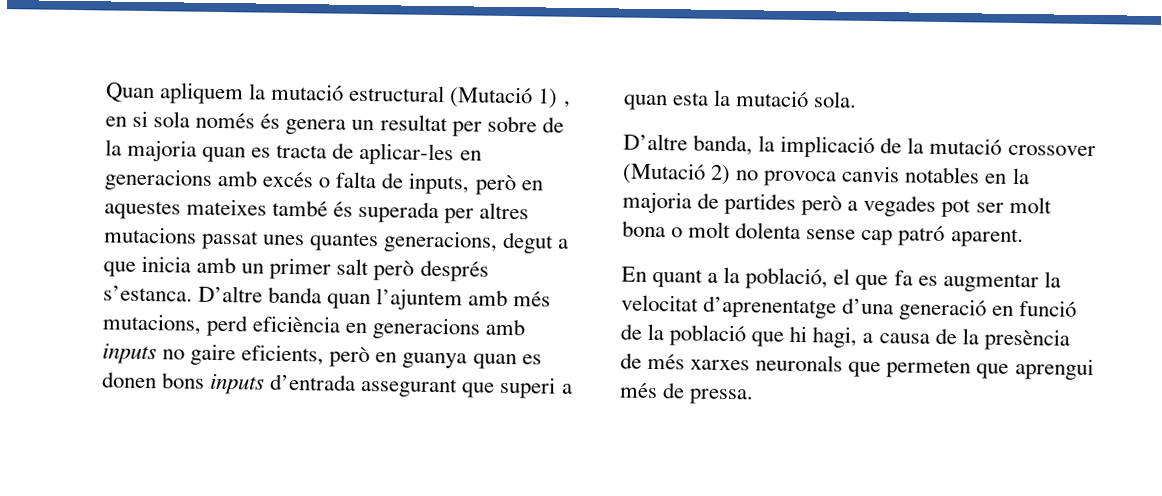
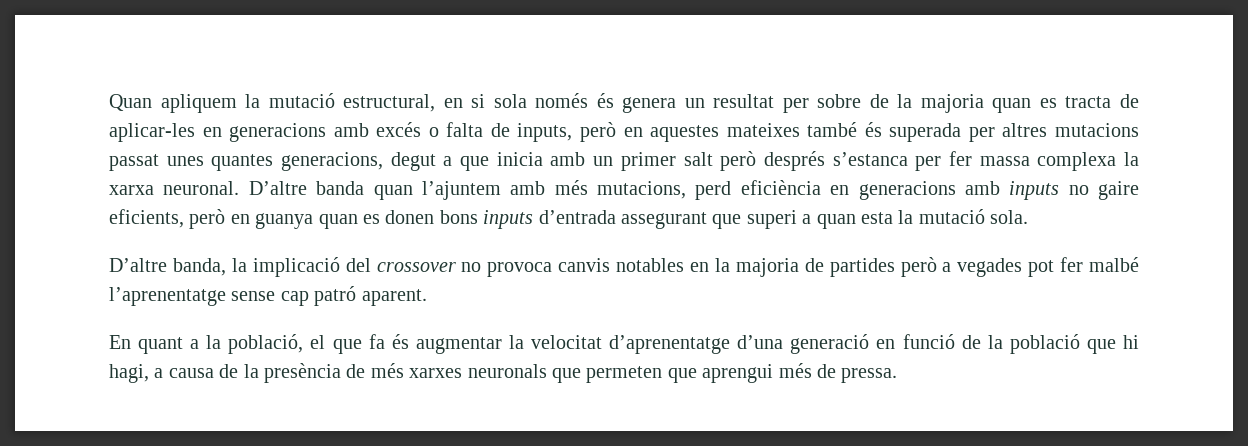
[349,84,571,109] estructural (Mutació 1) , -> [343,94,436,112] estructural,
[103,285,193,302] s’estanca. -> [832,151,1140,171] [109,181,240,195] s’estanca per fer massa complexa la xarxa neuronal.
[880,137,1096,157] [622,162,732,186] de la mutació crossover (Mutació 2) -> [345,258,456,272] del crossover
[975,196,1052,214] [622,220,802,240] ser molt bona o molt dolenta -> [1060,257,1139,272] [109,287,226,306] fer malbé l’aprenentatge
[917,275,938,286] es -> [391,334,409,349] és

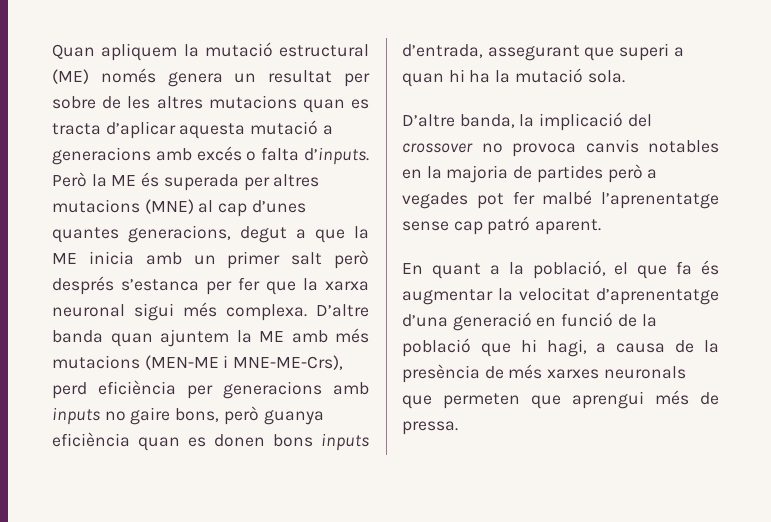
[343,93,614,112] estructural, en si sola només és -> [279,44,369,57] [52,68,156,84] estructural (ME) només
[897,94,1139,113] [109,123,222,142] la majoria quan es tracta de aplicar-les en -> [127,95,369,113] [52,120,333,139] les altres mutacions quan es tracta d’aplicar aquesta mutació a
[490,122,858,142] de inputs, però en aquestes mateixes també -> [304,147,370,165] [52,172,137,187] d’inputs. Però la ME
[109,154,204,171] passat unes -> [144,199,306,217] (MNE) al cap d’unes
(490, 163) none -> [354,226,369,239] [52,253,77,264] la ME
[979,152,1140,171] [109,180,686,200] massa complexa la xarxa neuronal. D’altre banda quan l’ajuntem amb més mutacions, -> [266,278,369,295] [52,302,369,321] [52,328,369,347] [52,355,344,370] que la xarxa neuronal sigui més complexa. D’altre banda quan ajuntem la ME amb més mutacions (MEN-ME i MNE-ME-Crs),
[830,185,850,195] en -> [187,385,213,399] per
[109,209,314,229] eficients, però en guanya -> [175,406,324,425] [52,432,130,447] bons, però guanya eficiència
[538,210,616,224] d’entrada -> [402,44,483,58] d’entrada,
[860,212,893,224] esta -> [448,69,491,83] hi ha

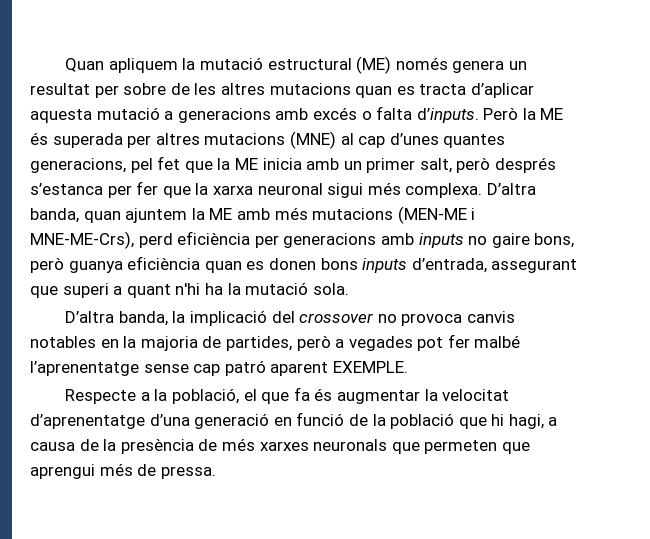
[240,226,306,243] degut a -> [130,156,181,173] pel fet
[291,252,323,265] salt -> [419,158,452,173] salt,
[316,304,369,317] [52,330,103,343] D’altre banda -> [486,183,536,195] [30,208,79,223] D’altra banda,
[402,69,465,87] quan hi -> [126,283,201,298] quant n'hi
[402,114,455,127] D’altre -> [65,311,115,323] D’altra
[536,165,603,183] partides -> [225,336,292,351] partides,
[535,219,602,235] [402,263,481,279] aparent. // En quant -> [270,361,408,376] [65,389,137,404] aparent EXEMPLE. // Respecte

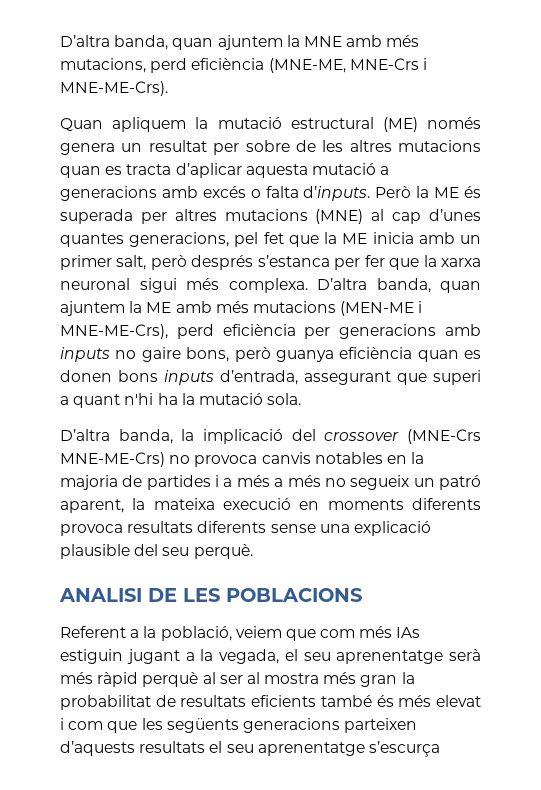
(65, 65) none -> [60,35,420,50] [60,58,427,73] [60,81,168,96] D’altra banda, quan ajuntem la MNE amb més mutacions, perd eficiència (MNE-ME, MNE-Crs i MNE-ME-Crs). //
(374, 318) none -> [407,429,481,444] [60,452,165,467] (MNE-Crs MNE-ME-Crs)
[225,334,521,351] [30,360,408,376] [65,387,510,404] [30,412,558,429] [30,438,530,454] [30,463,216,479] partides, però a vegades pot fer malbé l’aprenentatge sense cap patró aparent EXEMPLE. // Respecte a la població, el que fa és augmentar la velocitat d’aprenentatge d’una generació en funció de la població que hi hagi, a causa de la presència de més xarxes neuronals que permeten que aprengui més de pressa. -> [146,475,482,490] [60,498,481,513] [60,521,431,536] [60,544,253,559] [59,588,362,602] [60,626,421,641] [60,649,481,664] [60,672,415,687] [60,695,481,710] [60,718,418,733] [60,741,440,757] partides i a més a més no segueix un patró aparent, la mateixa execució en moments diferents provoca resultats diferents sense una explicació plausible del seu perquè. // ANALISI DE LES POBLACIONS // Referent a la població, veiem que com més IAs estiguin jugant a la vegada, el seu aprenentatge serà més ràpid perquè al ser al mostra més gran la probabilitat de resultats eficients també és més elevat i com que les següents generacions parteixen d’aquests resultats el seu aprenentatge s’escurça

